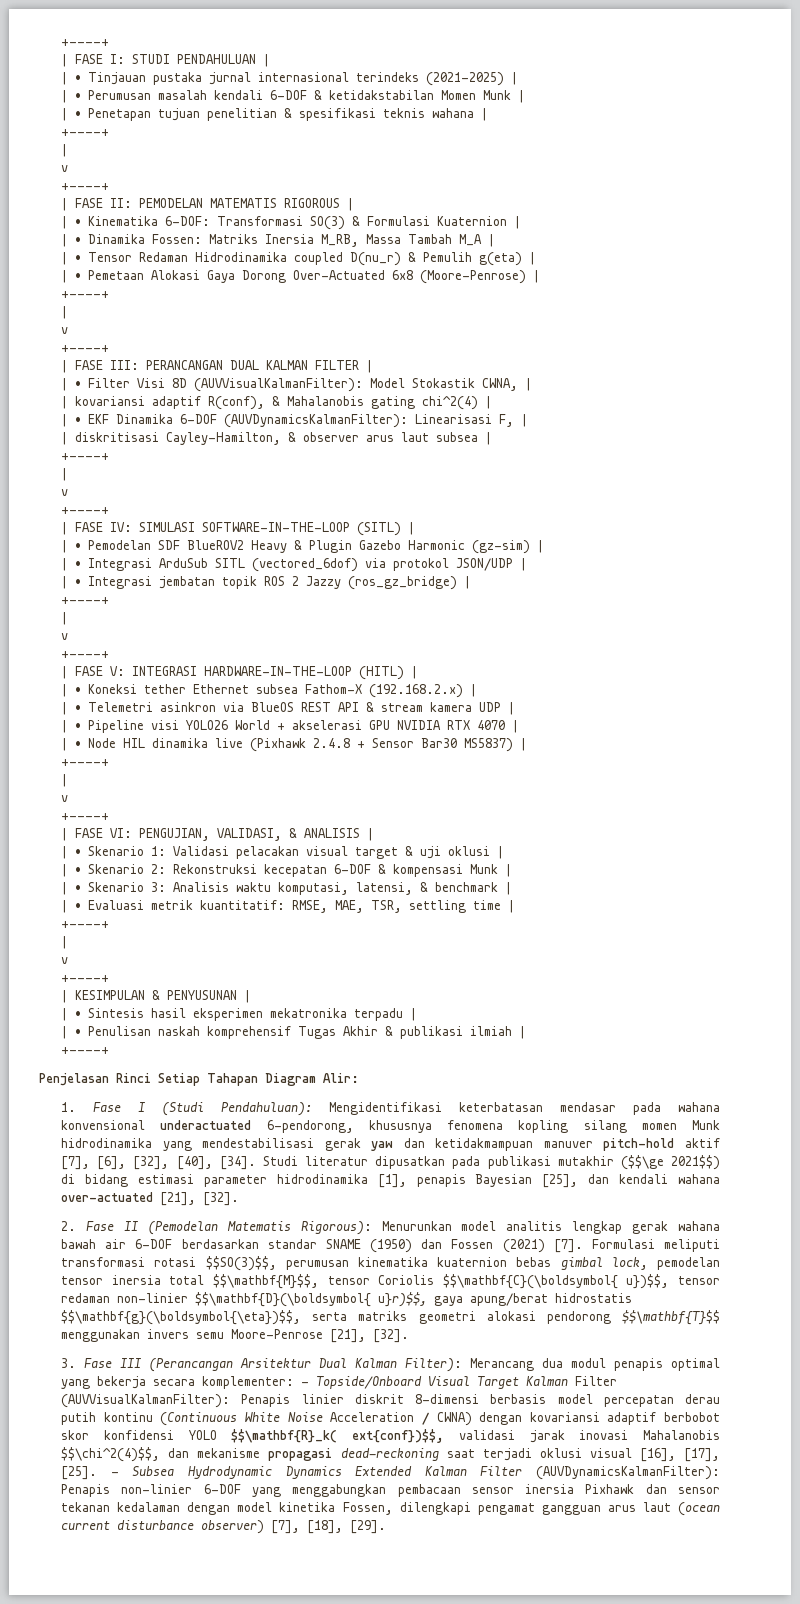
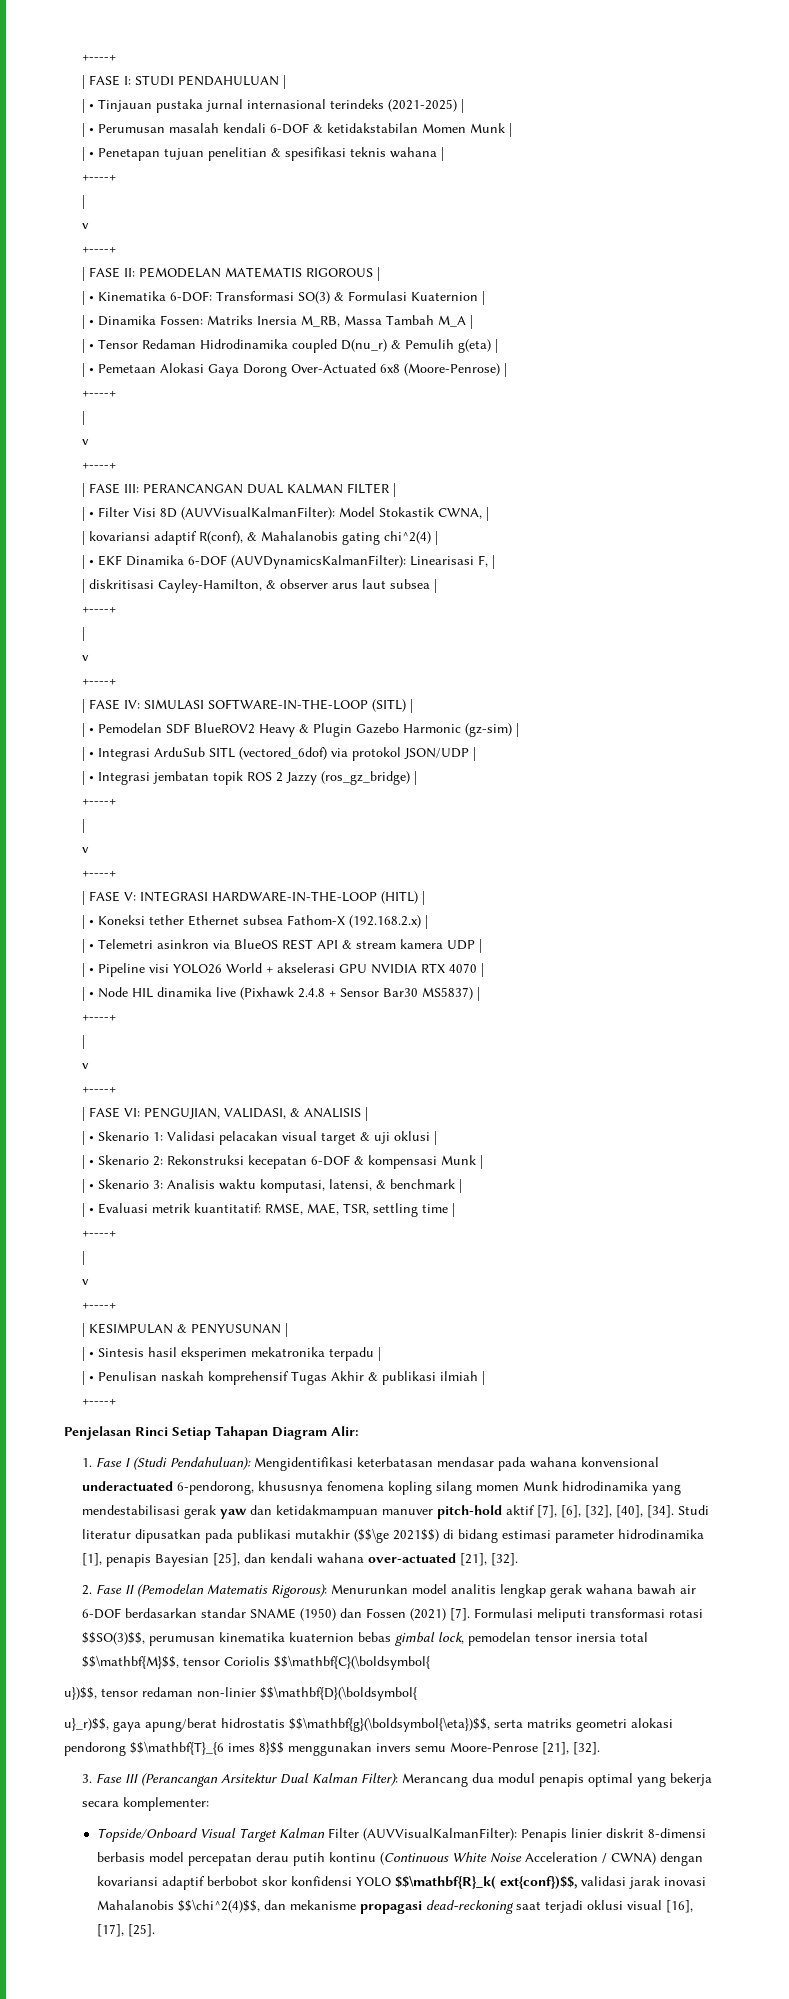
(618, 1281) none -> (430, 1662) //
[378,1292,428,1307] u}r)$$, -> [64,1718,109,1731] // u}_r)$$,
[621,1310,720,1325] $$\mathbf{T}$$ -> [130,1741,284,1755] $$\mathbf{T}_{6 imes 8}$$
[301,1382,310,1386] - -> (209, 1804) //
[110,1466,720,1480] [61,1484,720,1497] [61,1502,720,1516] [61,1520,387,1534] - Subsea Hydrodynamic Dynamics Extended Kalman Filter (AUVDynamicsKalmanFilter): Penapis non-linier 6-DOF yang menggabungkan pembacaan sensor inersia Pixhawk dan sensor tekanan kedalaman dengan model kinetika Fossen, dilengkapi pengamat gangguan arus laut (ocean current disturbance observer) [7], [18], [29]. -> (156, 1930) none

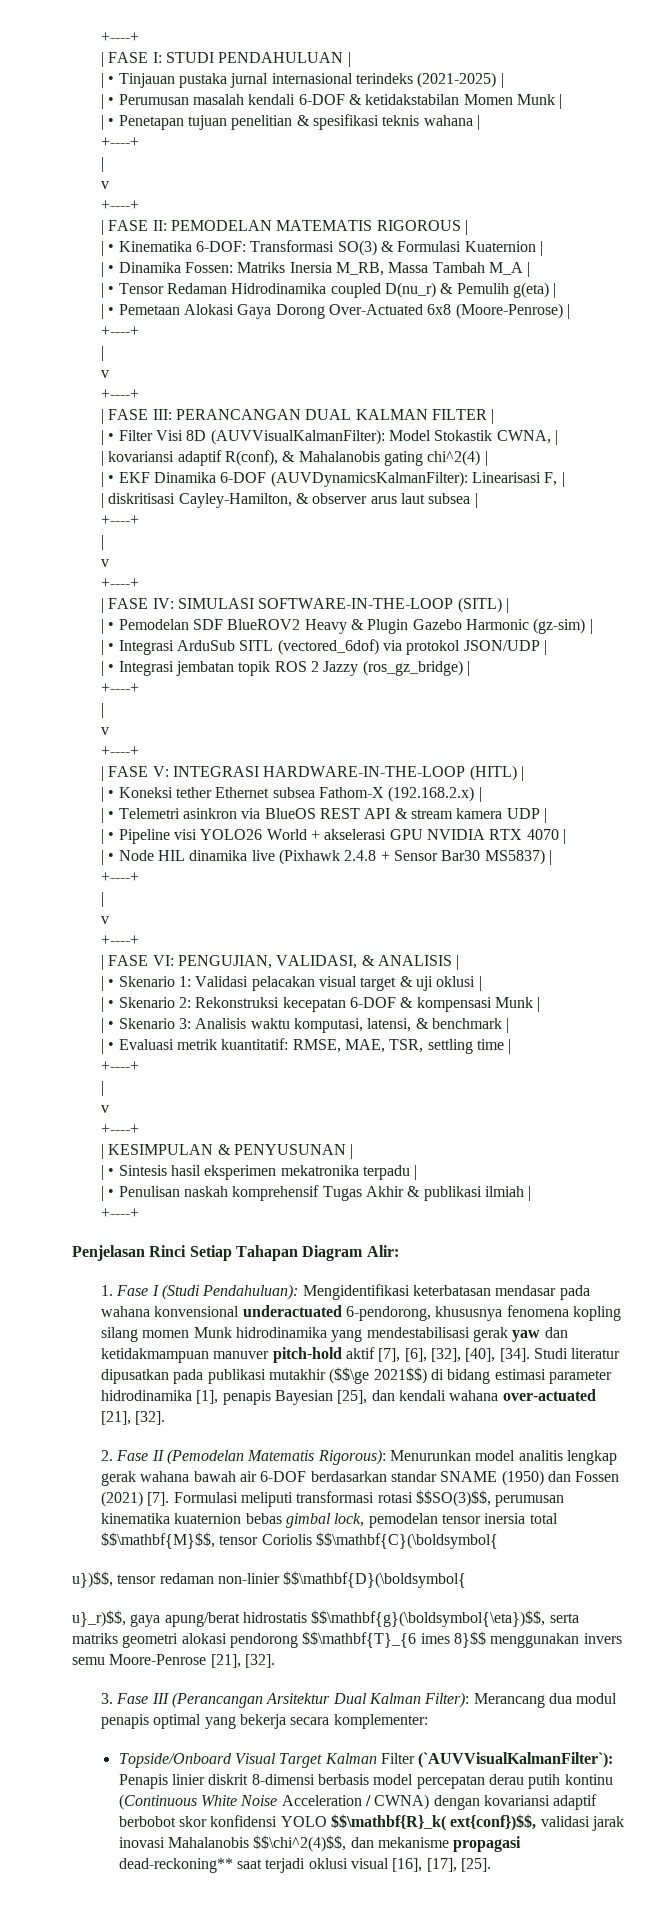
[363,1828,518,1841] (AUVVisualKalmanFilter): -> [418,1752,614,1768] (`AUVVisualKalmanFilter`):
[426,1900,515,1914] dead-reckoning -> [118,1858,233,1873] dead-reckoning**

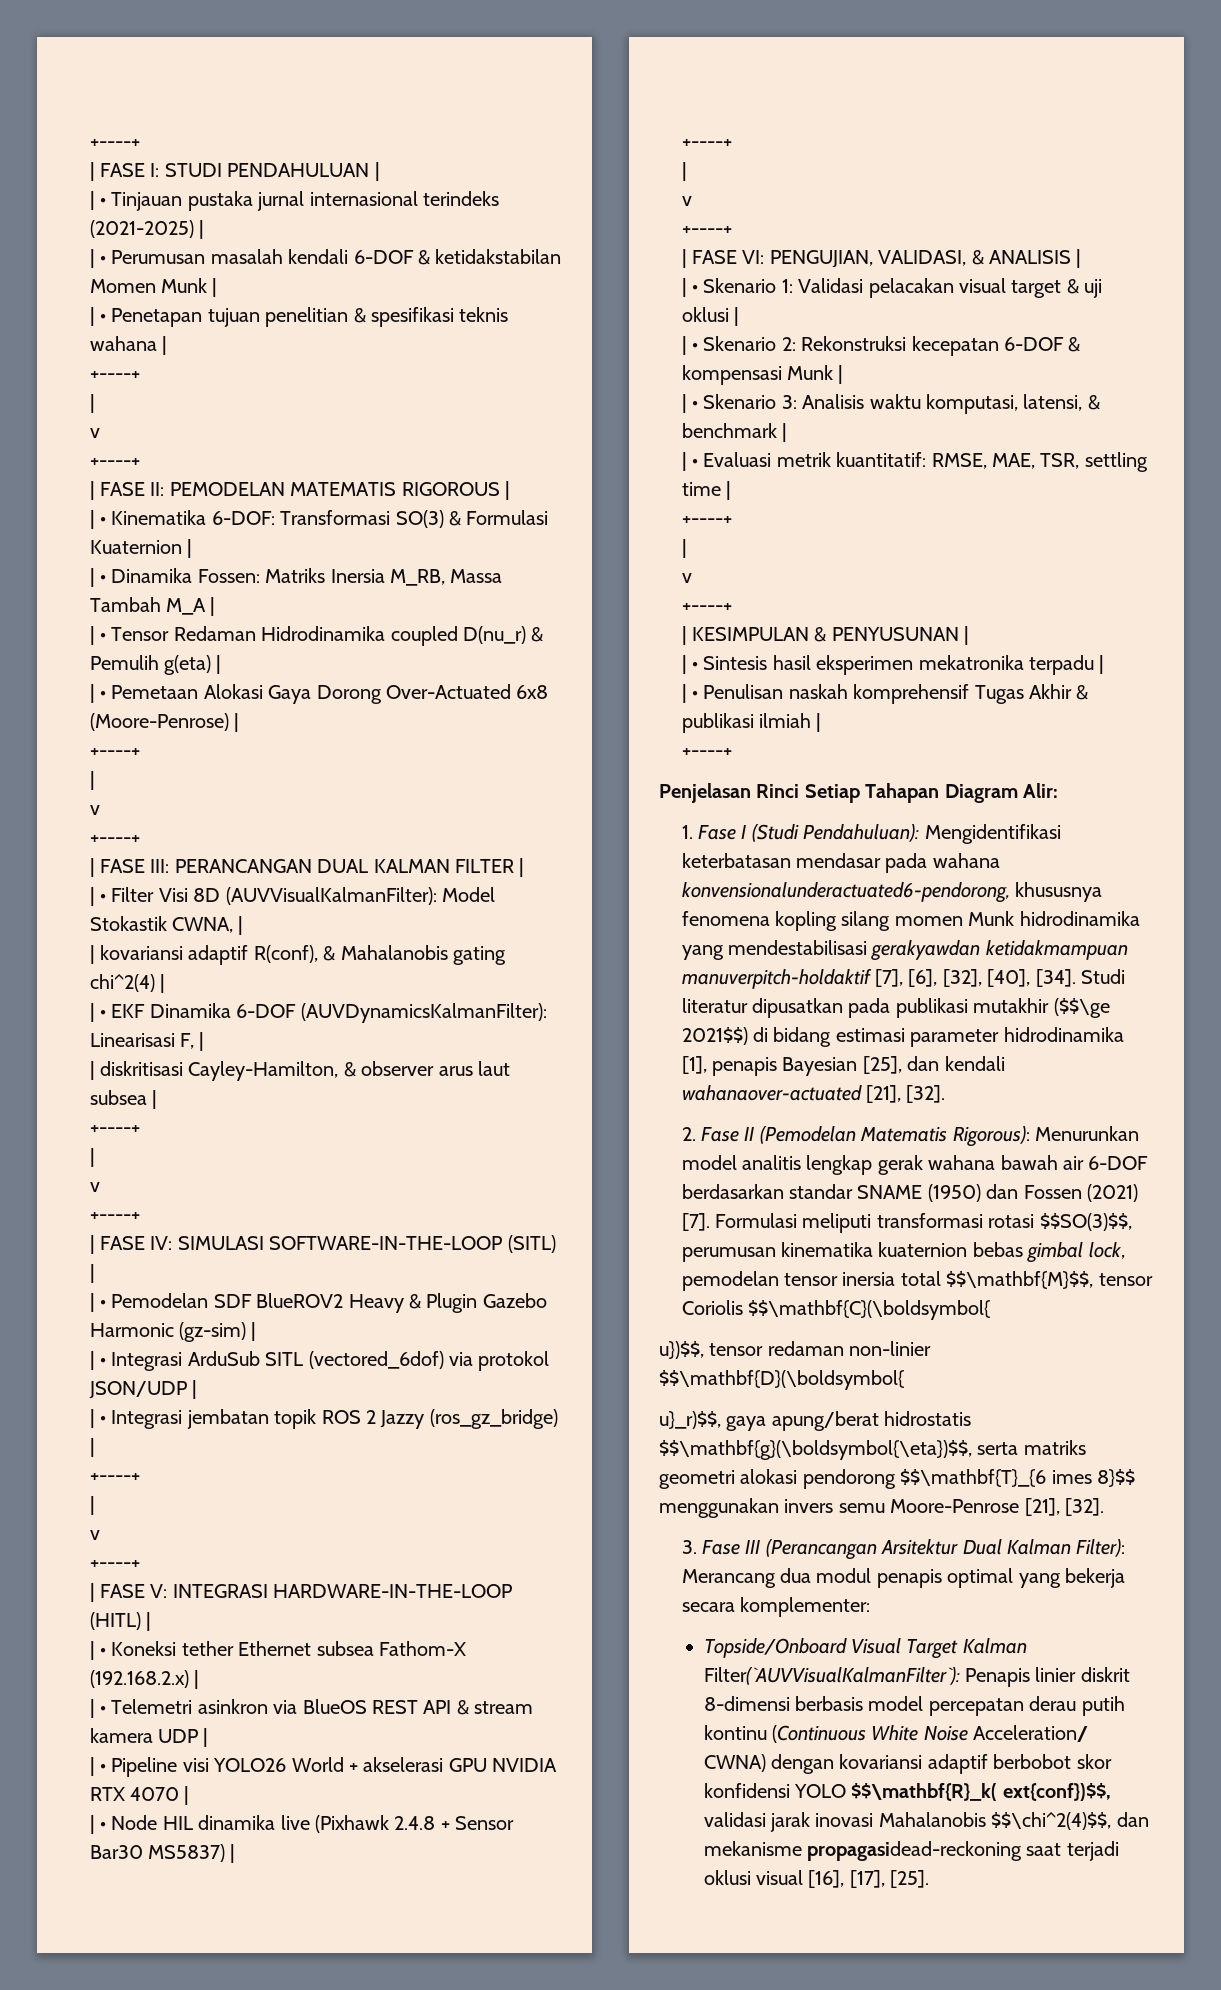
[154,1305,431,1321] konvensional underactuated 6-pendorong, -> [681,882,1010,903] konvensionalunderactuated6-pendorong,
[472,1327,568,1342] [101,1347,375,1363] gerak yaw dan ketidakmampuan manuver pitch-hold aktif -> [871,940,1128,961] [681,969,872,989] gerakyawdan ketidakmampuan manuverpitch-holdaktif
[449,1389,596,1401] wahana over-actuated -> [681,1085,862,1101] wahanaover-actuated
[380,1752,614,1768] Filter (`AUVVisualKalmanFilter`): -> [703,1667,960,1685] Filter(`AUVVisualKalmanFilter`):
[281,1795,371,1806] Acceleration / -> [973,1725,1089,1742] Acceleration/
[453,1836,522,1852] [118,1858,233,1873] propagasi dead-reckoning** -> [807,1841,1023,1861] propagasidead-reckoning

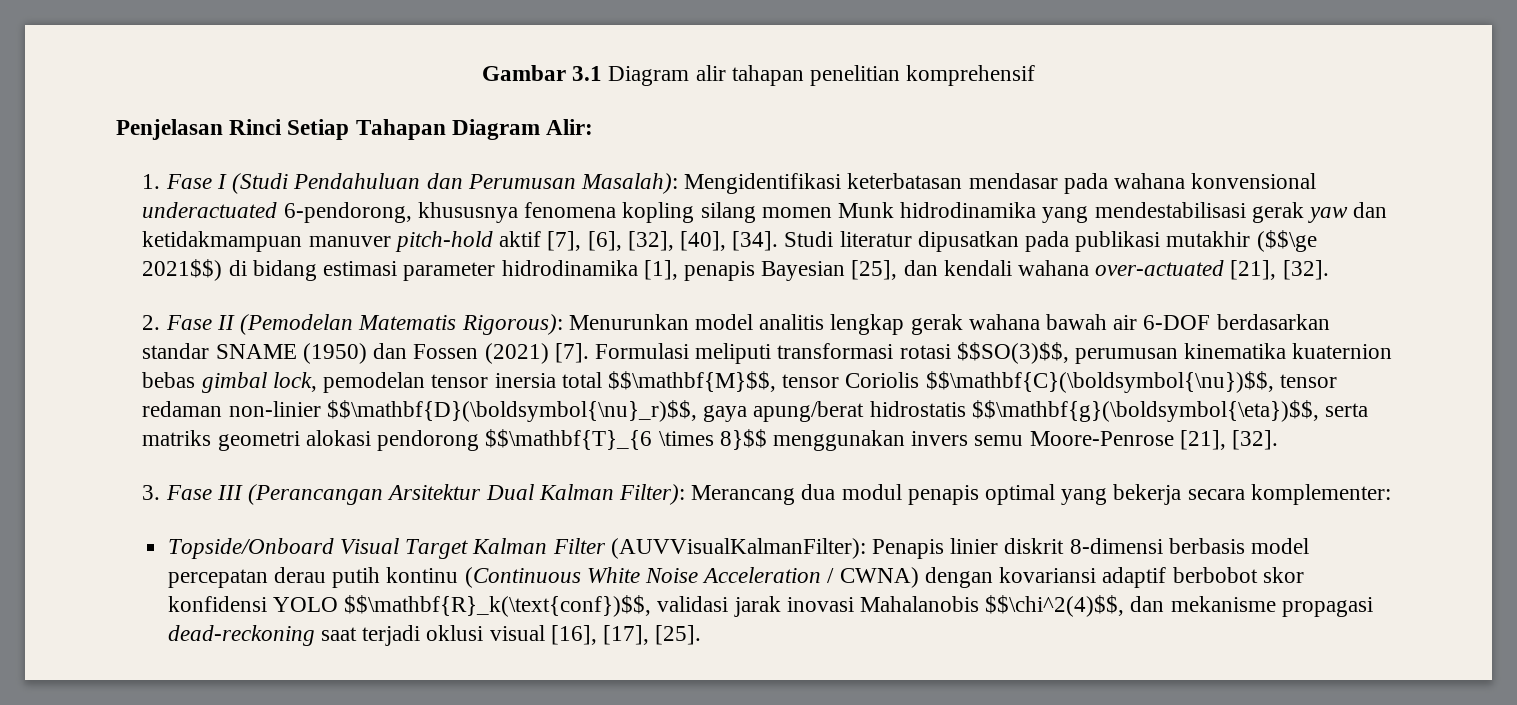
[89,139,140,148] [89,162,380,181] [89,191,500,211] [89,220,205,239] [89,249,562,268] [89,278,218,297] [89,307,509,327] [89,336,168,355] [89,371,140,380] [89,394,95,413] [89,428,100,438] [89,458,140,467] [89,481,510,500] [89,510,549,529] [89,539,193,558] [89,568,503,587] [89,597,216,616] [89,626,544,646] [89,655,222,675] [89,684,549,704] [89,713,240,732] [89,748,140,757] [89,771,95,790] [89,805,100,815] [89,835,140,844] [89,858,525,877] [89,887,496,906] [89,916,244,935] [89,945,507,965] [89,974,166,993] [89,1003,547,1023] [89,1032,205,1051] [89,1061,511,1081] [89,1090,158,1109] [89,1125,140,1134] [89,1148,95,1167] [89,1182,100,1192] [89,1212,140,1221] [89,1235,556,1254] [89,1264,95,1283] [89,1293,547,1313] [89,1322,257,1342] [89,1351,550,1371] [88,1380,198,1399] [89,1409,558,1429] [89,1438,95,1457] [89,1473,140,1482] [89,1496,95,1515] [89,1530,100,1540] [89,1560,140,1569] [89,1583,513,1602] [89,1612,152,1631] [89,1641,467,1660] [89,1670,200,1689] [89,1699,534,1718] [89,1728,209,1747] [89,1757,558,1777] [89,1786,190,1805] [89,1815,515,1834] [89,1844,236,1863] [681,139,732,148] [681,162,687,181] [681,196,692,206] [681,226,732,235] [681,249,1082,268] [681,278,1103,298] [681,307,740,326] [681,336,1081,356] [681,365,844,385] [681,394,1100,414] [681,423,788,442] [681,452,1148,472] [681,481,732,500] [681,516,732,525] [681,539,687,558] [681,573,692,583] [681,603,732,612] [681,626,970,645] [681,655,1105,675] [681,684,1089,704] [681,713,822,733] [681,748,732,757] +----+ // | FASE I: STUDI PENDAHULUAN | // | • Tinjauan pustaka jurnal internasional terindeks (2021-2025) | // | • Perumusan masalah kendali 6-DOF & ketidakstabilan Momen Munk | // | • Penetapan tujuan penelitian & spesifikasi teknis wahana | // +----+ // | // v // +----+ // | FASE II: PEMODELAN MATEMATIS RIGOROUS | // | • Kinematika 6-DOF: Transformasi SO(3) & Formulasi Kuaternion | // | • Dinamika Fossen: Matriks Inersia M_RB, Massa Tambah M_A | // | • Tensor Redaman Hidrodinamika coupled D(nu_r) & Pemulih g(eta) | // | • Pemetaan Alokasi Gaya Dorong Over-Actuated 6x8 (Moore-Penrose) | // +----+ // | // v // +----+ // | FASE III: PERANCANGAN DUAL KALMAN FILTER | // | • Filter Visi 8D (AUVVisualKalmanFilter): Model Stokastik CWNA, | // | kovariansi adaptif R(conf), & Mahalanobis gating chi^2(4) | // | • EKF Dinamika 6-DOF (AUVDynamicsKalmanFilter): Linearisasi F, | // | diskritisasi Cayley-Hamilton, & observer arus laut subsea | // +----+ // | // v // +----+ // | FASE IV: SIMULASI SOFTWARE-IN-THE-LOOP (SITL) | // | • Pemodelan SDF BlueROV2 Heavy & Plugin Gazebo Harmonic (gz-sim) | // | • Integrasi ArduSub SITL (vectored_6dof) via protokol JSON/UDP | // | • Integrasi jembatan topik ROS 2 Jazzy (ros_gz_bridge) | // +----+ // | // v // +----+ // | FASE V: INTEGRASI HARDWARE-IN-THE-LOOP (HITL) | // | • Koneksi tether Ethernet subsea Fathom-X (192.168.2.x) | // | • Telemetri asinkron via BlueOS REST API & stream kamera UDP | // | • Pipeline visi YOLO26 World + akselerasi GPU NVIDIA RTX 4070 | // | • Node HIL dinamika live (Pixhawk 2.4.8 + Sensor Bar30 MS5837) | // +----+ // | // v // +----+ // | FASE VI: PENGUJIAN, VALIDASI, & ANALISIS | // | • Skenario 1: Validasi pelacakan visual target & uji oklusi | // | • Skenario 2: Rekonstruksi kecepatan 6-DOF & kompensasi Munk | // | • Skenario 3: Analisis waktu komputasi, latensi, & benchmark | // | • Evaluasi metrik kuantitatif: RMSE, MAE, TSR, settling time | // +----+ // | // v // +----+ // | KESIMPULAN & PENYUSUNAN | // | • Sintesis hasil eksperimen mekatronika terpadu | // | • Penulisan naskah komprehensif Tugas Akhir & publikasi ilmiah | // +----+ -> [481,65,1036,86] Gambar 3.1 Diagram alir tahapan penelitian komprehensif
[803,824,920,842] Pendahuluan): -> [293,173,678,194] Pendahuluan dan Perumusan Masalah):
[681,882,1010,903] konvensionalunderactuated6-pendorong, -> [1191,173,1317,189] [142,202,412,223] konvensional underactuated 6-pendorong,
[871,940,1128,961] [681,969,872,989] gerakyawdan ketidakmampuan manuverpitch-holdaktif -> [1251,202,1388,223] [142,231,542,252] gerak yaw dan ketidakmampuan manuver pitch-hold aktif
[681,1085,862,1101] wahanaover-actuated -> [1017,260,1225,276] wahana over-actuated
[748,1300,991,1320] [659,1341,704,1359] $$\mathbf{C}(\boldsymbol{ // u})$$, -> [925,371,1274,393] $$\mathbf{C}(\boldsymbol{\nu})$$,
[659,1370,904,1390] [659,1411,721,1429] $$\mathbf{D}(\boldsymbol{ // u}_r)$$, -> [326,400,697,422] $$\mathbf{D}(\boldsymbol{\nu}_r)$$,
[1051,1470,1092,1484] imes -> [658,431,714,446] \times
[703,1667,960,1685] Filter(`AUVVisualKalmanFilter`): -> [552,538,866,559] Filter (AUVVisualKalmanFilter):
[973,1725,1089,1742] Acceleration/ -> [702,567,835,583] Acceleration /
[851,1783,1111,1801] $$\mathbf{R}_k( ext{conf})$$, -> [344,595,652,617] $$\mathbf{R}_k(\text{conf})$$,
[807,1841,1023,1861] propagasidead-reckoning -> [1281,597,1373,617] [167,625,315,646] propagasi dead-reckoning

